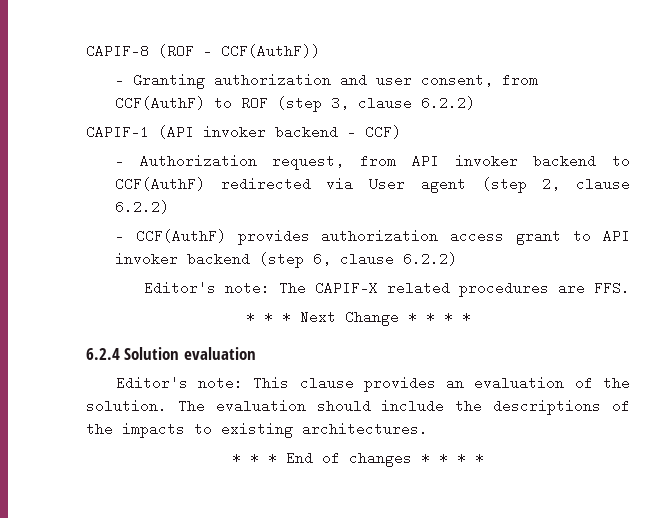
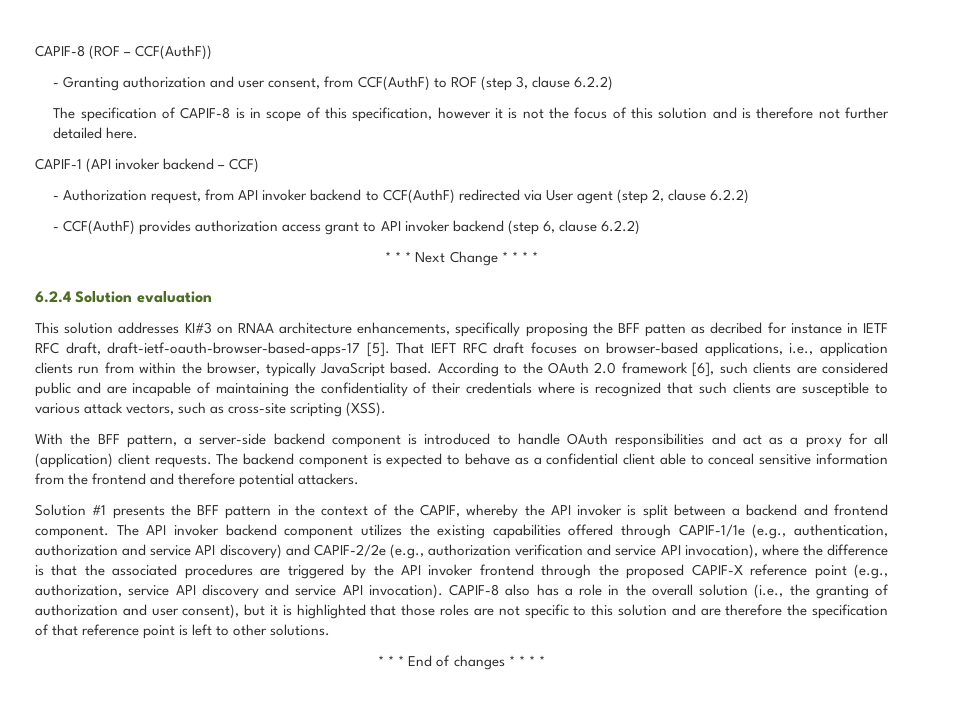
(475, 103) none -> [53,107,890,122] [53,127,139,139] // The specification of CAPIF-8 is in scope of this specification, however it is not the focus of this solution and is therefore not further detailed here.
[143,281,630,297] // Editor's note: The CAPIF-X related procedures are FFS. -> (640, 227) none
[115,376,630,392] [86,399,630,415] [86,422,428,438] Editor's note: This clause provides an evaluation of the solution. The evaluation should include the descriptions of the impacts to existing architectures. -> [35,322,888,337] [35,342,889,357] [35,362,889,377] [35,382,888,397] [35,402,387,417] [35,433,888,448] [35,453,889,468] [35,473,360,488] [35,504,888,519] [35,524,888,539] [35,544,888,559] [35,564,889,579] [35,584,889,599] [35,604,889,619] [35,624,331,639] This solution addresses KI#3 on RNAA architecture enhancements, specifically proposing the BFF patten as decribed for instance in IETF RFC draft, draft-ietf-oauth-browser-based-apps-17 [5]. That IEFT RFC draft focuses on browser-based applications, i.e., application clients run from within the browser, typically JavaScript based. According to the OAuth 2.0 framework [6], such clients are considered public and are incapable of maintaining the confidentiality of their credentials where is recognized that such clients are susceptible to various attack vectors, such as cross-site scripting (XSS). // With the BFF pattern, a server-side backend component is introduced to handle OAuth responsibilities and act as a proxy for all (application) client requests. The backend component is expected to behave as a confidential client able to conceal sensitive information from the frontend and therefore potential attackers. // Solution #1 presents the BFF pattern in the context of the CAPIF, whereby the API invoker is split between a backend and frontend component. The API invoker backend component utilizes the existing capabilities offered through CAPIF-1/1e (e.g., authentication, authorization and service API discovery) and CAPIF-2/2e (e.g., authorization verification and service API invocation), where the difference is that the associated procedures are triggered by the API invoker frontend through the proposed CAPIF-X reference point (e.g., authorization, service API discovery and service API invocation). CAPIF-8 also has a role in the overall solution (i.e., the granting of authorization and user consent), but it is highlighted that those roles are not specific to this solution and are therefore the specification of that reference point is left to other solutions.

